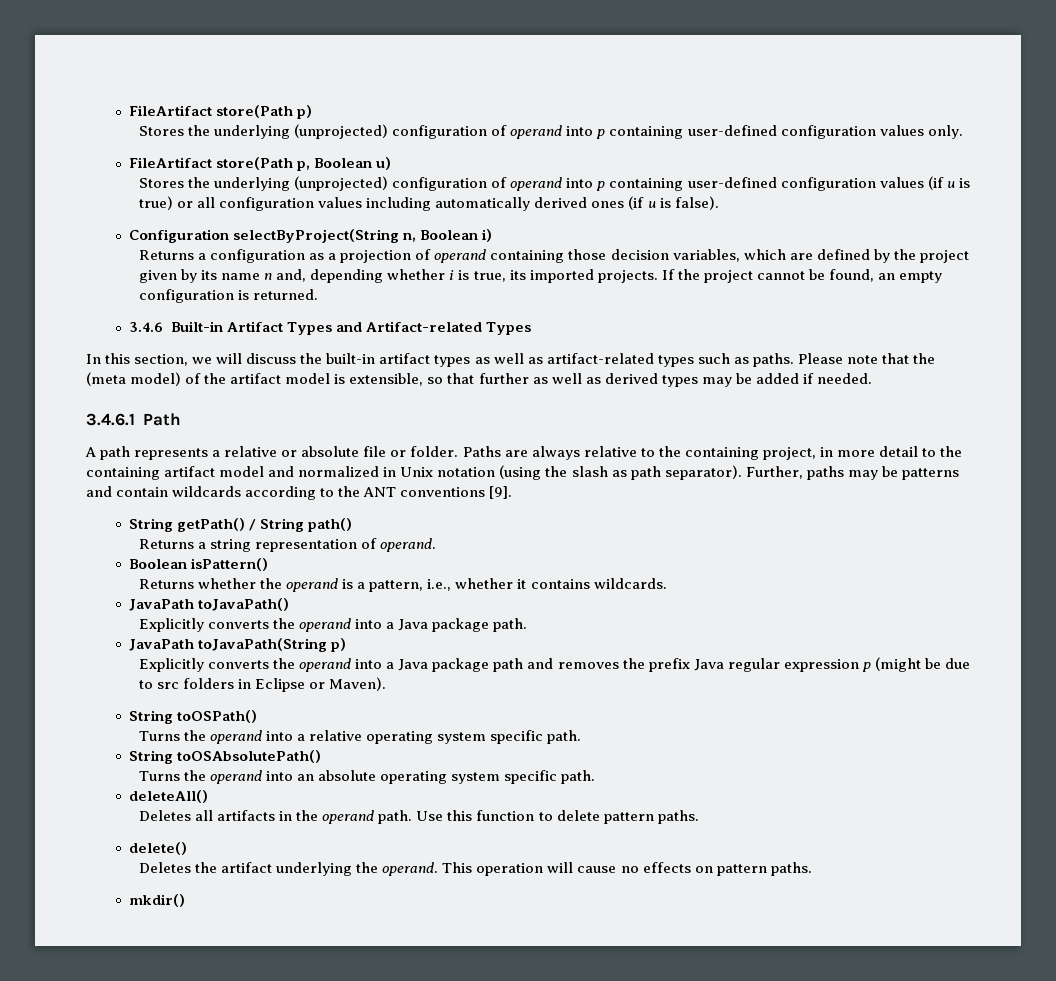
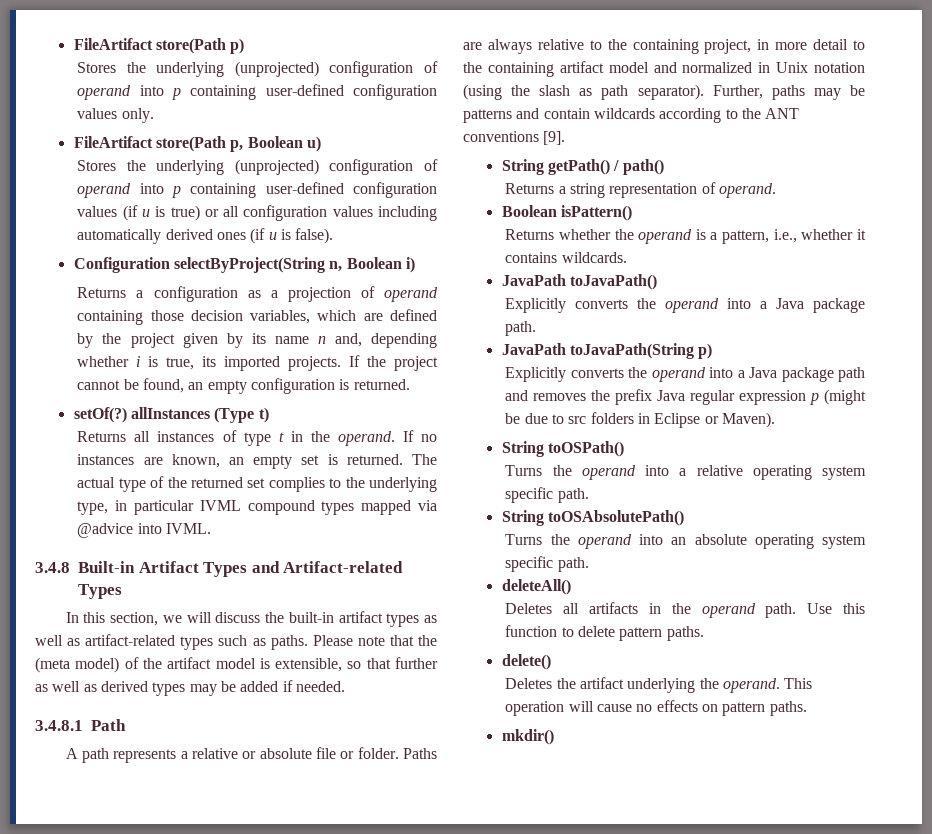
[129,322,164,332] 3.4.6 -> [73,407,269,423] [77,430,438,446] [77,454,437,469] [77,476,437,492] [77,500,437,515] [77,523,211,538] [35,562,70,573] setOf(?) allInstances (Type t) // Returns all instances of type t in the operand. If no instances are known, an empty set is returned. The actual type of the returned set complies to the underlying type, in particular IVML compound types mapped via @advice into IVML. // 3.4.8
[86,413,135,426] 3.4.6.1 -> [35,720,83,731] 3.4.8.1
[260,518,305,532] String -> (620, 165) none

